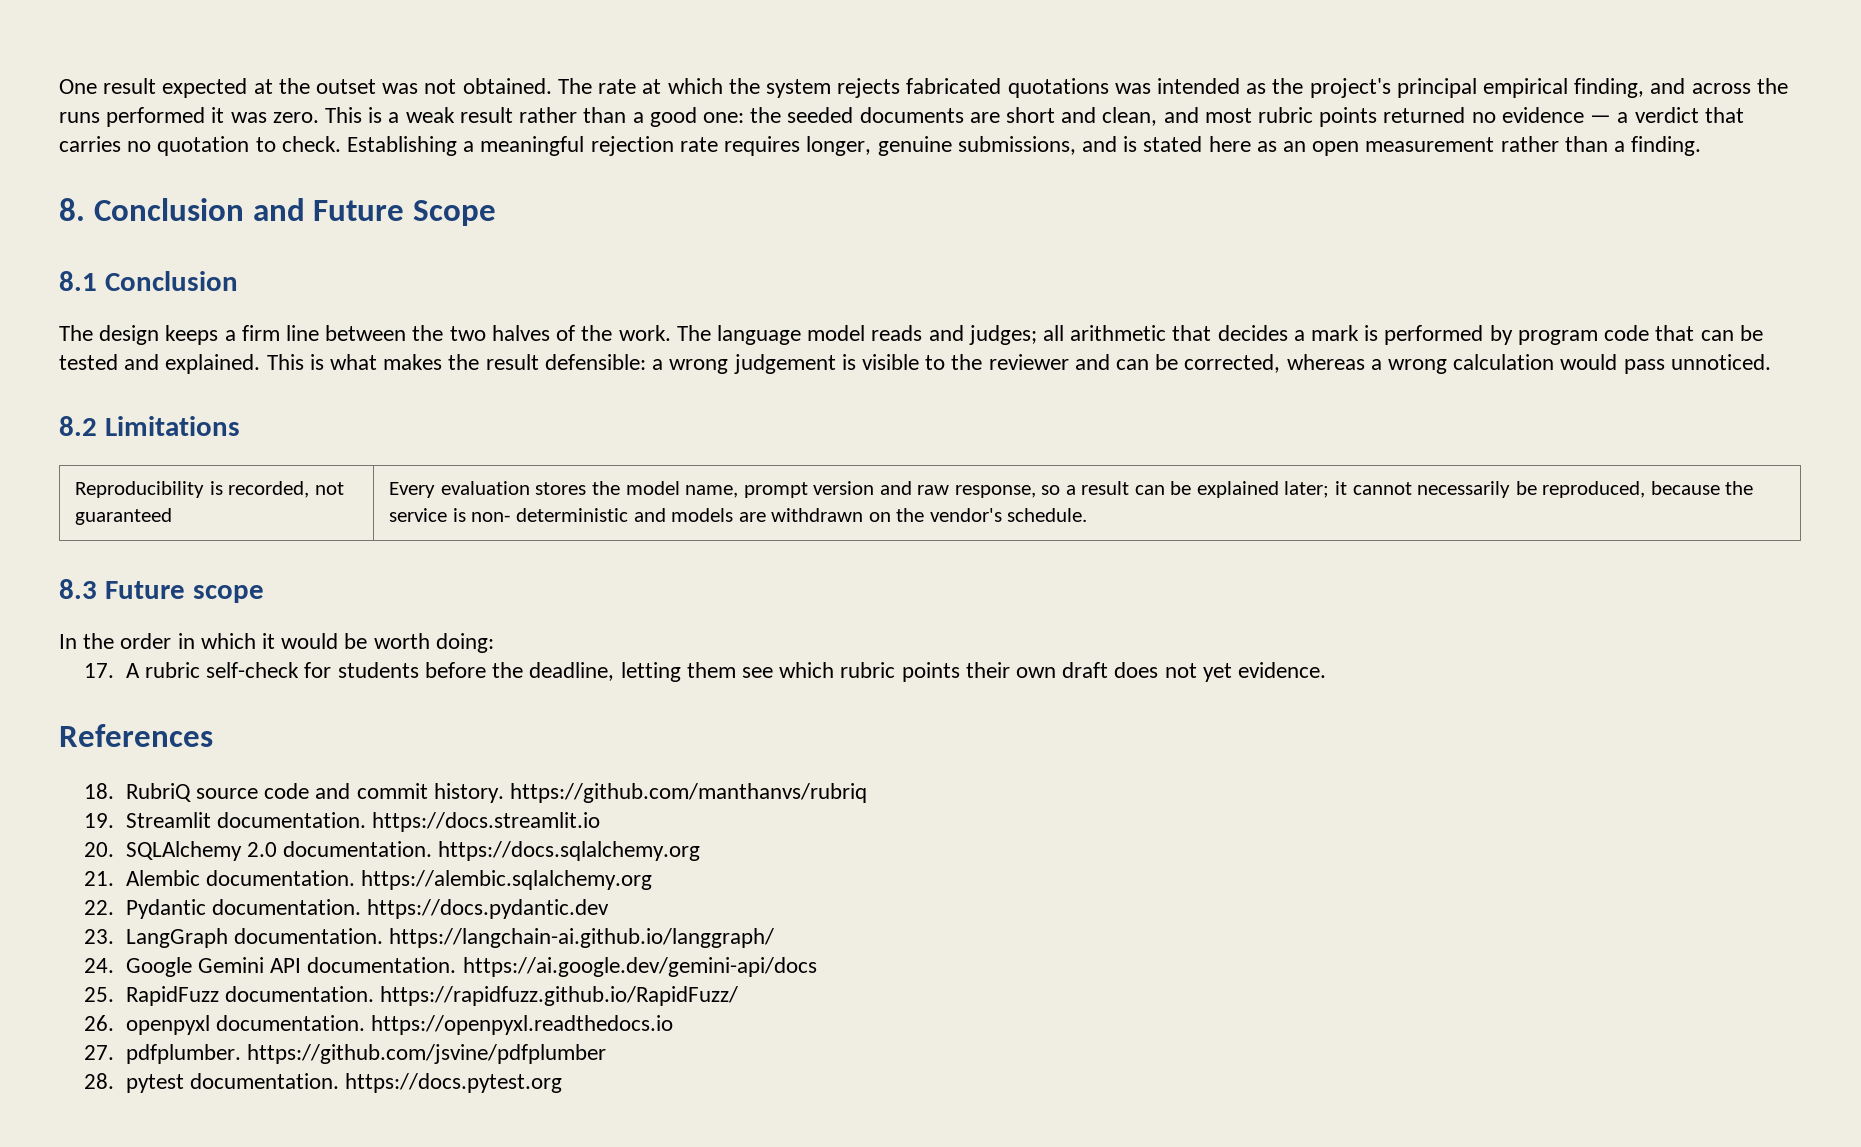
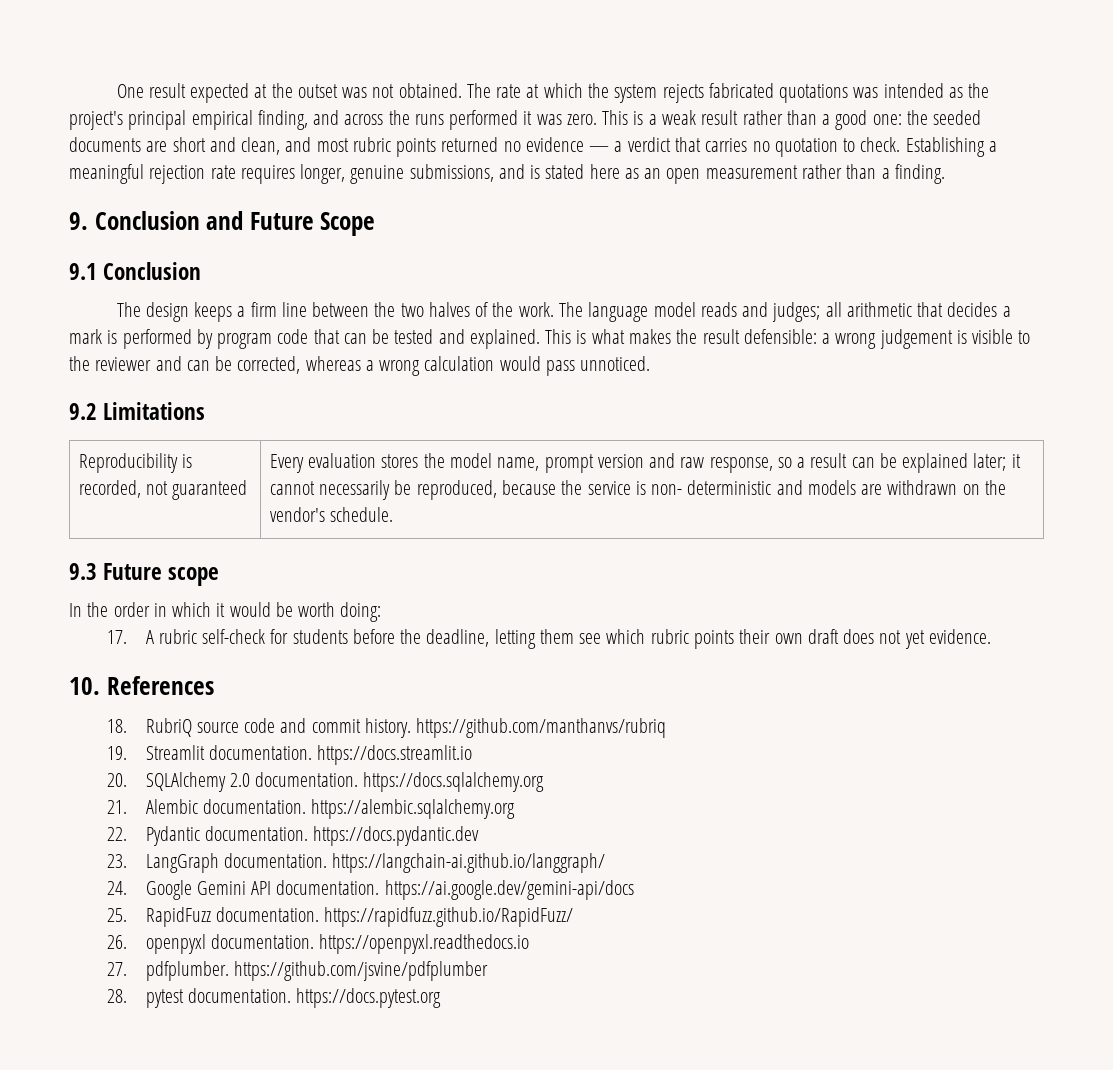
[59,198,85,221] 8. -> [69,212,88,230] 9.
[59,271,97,291] 8.1 -> [69,263,97,280] 9.1
[59,416,97,436] 8.2 -> [69,403,97,420] 9.2
[59,579,97,599] 8.3 -> [69,563,97,580] 9.3
(1327, 670) none -> [69,677,100,695] 10.

